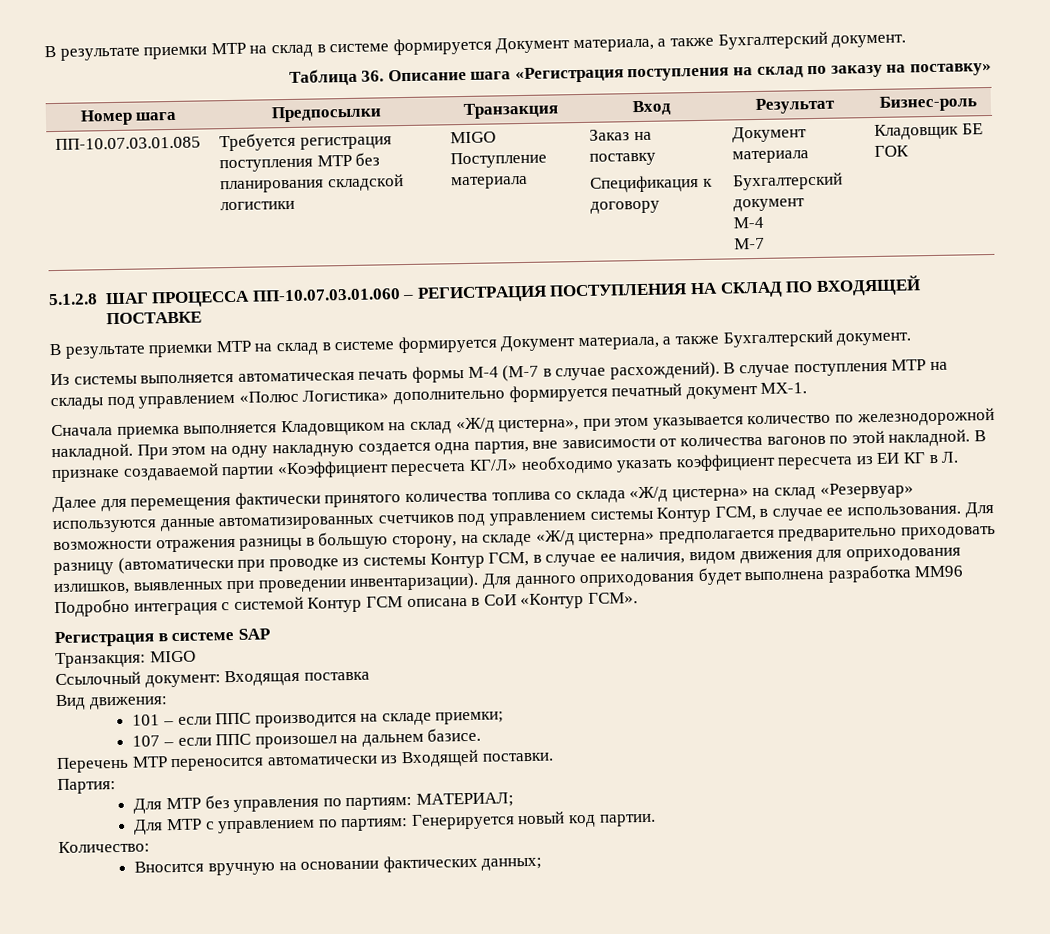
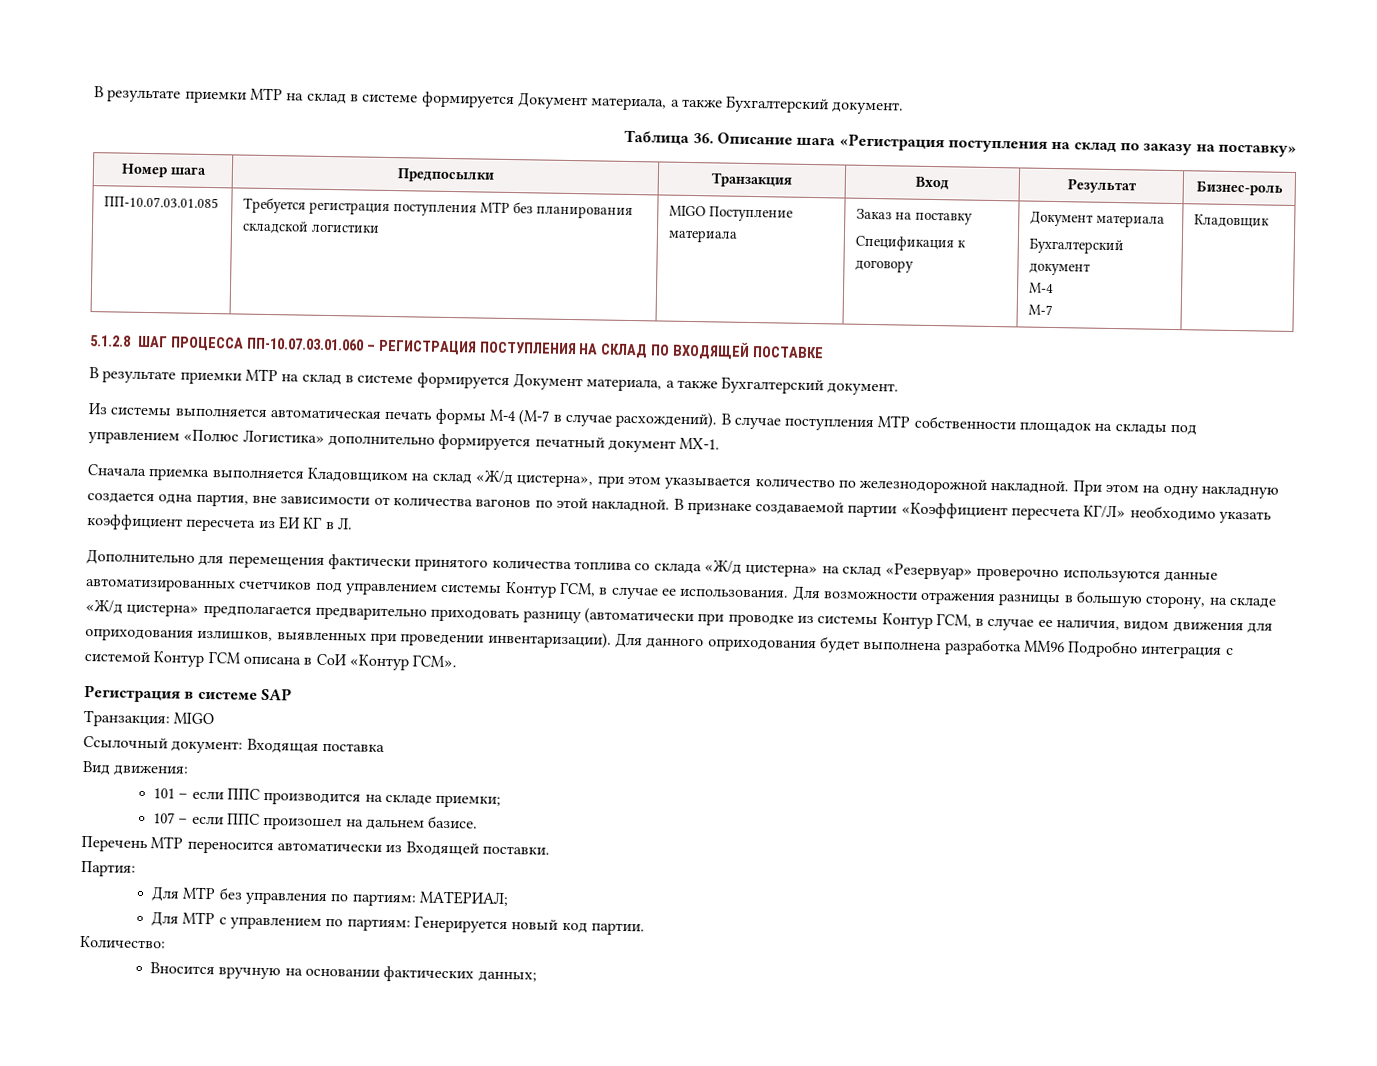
[961,123,983,135] [874,145,910,157] БЕ ГОК -> (1271, 221) none
(927, 365) none -> [913,415,1092,434] собственности площадок
[52,496,97,513] Далее -> [86,549,195,566] Дополнительно
(914, 490) none -> [976,567,1060,582] проверочно

